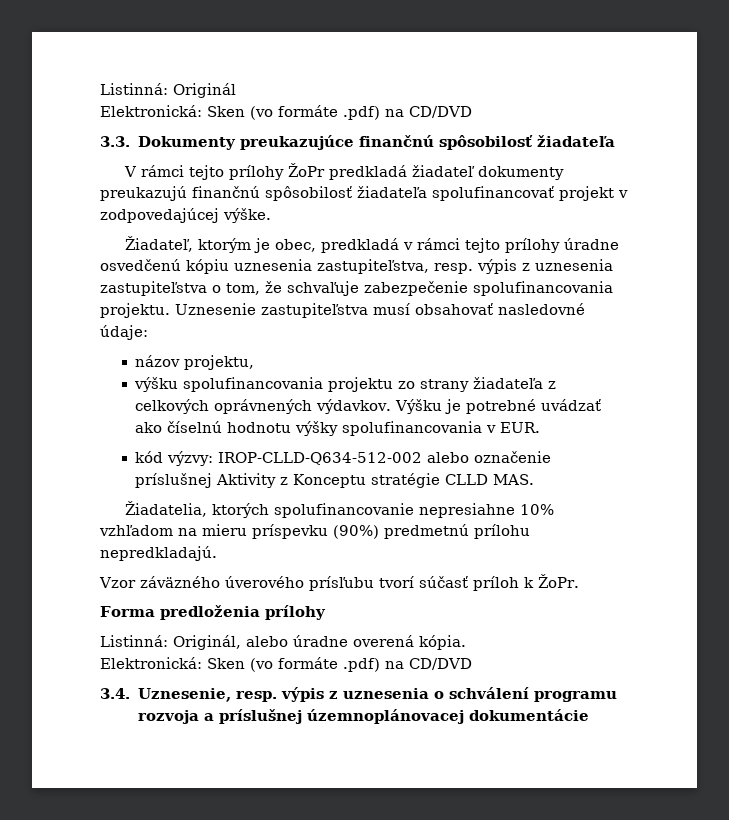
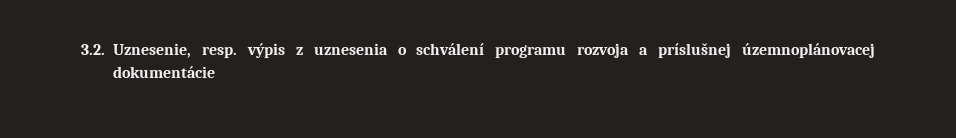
[100,83,236,98] [100,105,472,120] [100,135,615,150] [124,163,565,180] [100,186,628,201] [100,208,271,223] [125,236,620,253] [100,259,613,274] [100,281,613,296] [100,303,585,318] [100,325,148,340] [135,355,255,370] [134,377,557,392] [135,399,602,414] [135,421,541,436] [135,451,552,466] [135,473,535,488] [125,501,555,518] [99,524,530,539] [100,546,217,561] [99,574,579,591] [100,605,326,620] [100,635,466,650] [100,657,472,672] [100,688,130,699] Listinná: Originál // Elektronická: Sken (vo formáte .pdf) na CD/DVD // 3.3. Dokumenty preukazujúce finančnú spôsobilosť žiadateľa // V rámci tejto prílohy ŽoPr predkladá žiadateľ dokumenty preukazujú finančnú spôsobilosť žiadateľa spolufinancovať projekt v zodpovedajúcej výške. // Žiadateľ, ktorým je obec, predkladá v rámci tejto prílohy úradne osvedčenú kópiu uznesenia zastupiteľstva, resp. výpis z uznesenia zastupiteľstva o tom, že schvaľuje zabezpečenie spolufinancovania projektu. Uznesenie zastupiteľstva musí obsahovať nasledovné údaje: // názov projektu, // výšku spolufinancovania projektu zo strany žiadateľa z celkových oprávnených výdavkov. Výšku je potrebné uvádzať ako číselnú hodnotu výšky spolufinancovania v EUR. // kód výzvy: IROP-CLLD-Q634-512-002 alebo označenie príslušnej Aktivity z Konceptu stratégie CLLD MAS. // Žiadatelia, ktorých spolufinancovanie nepresiahne 10% vzhľadom na mieru príspevku (90%) predmetnú prílohu nepredkladajú. // Vzor záväzného úverového prísľubu tvorí súčasť príloh k ŽoPr. // Forma predloženia prílohy // Listinná: Originál, alebo úradne overená kópia. // Elektronická: Sken (vo formáte .pdf) na CD/DVD // 3.4. -> [81,44,105,55] 3.2.

